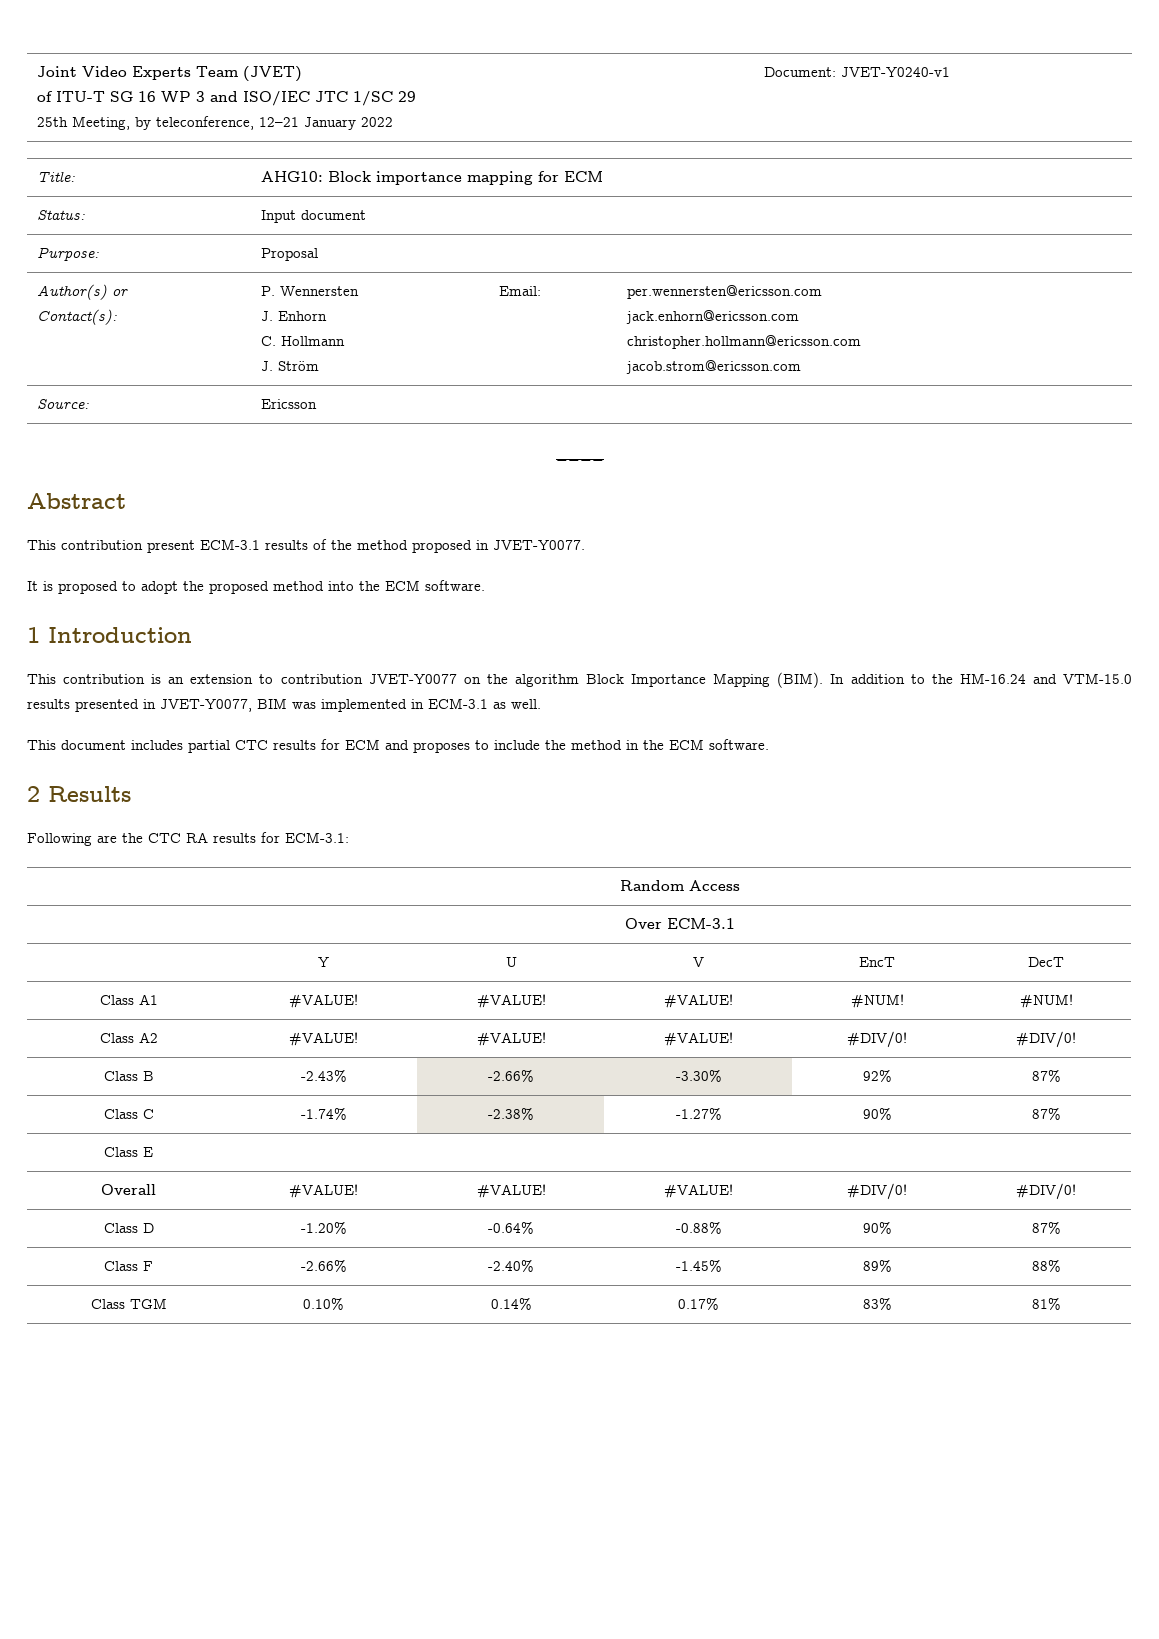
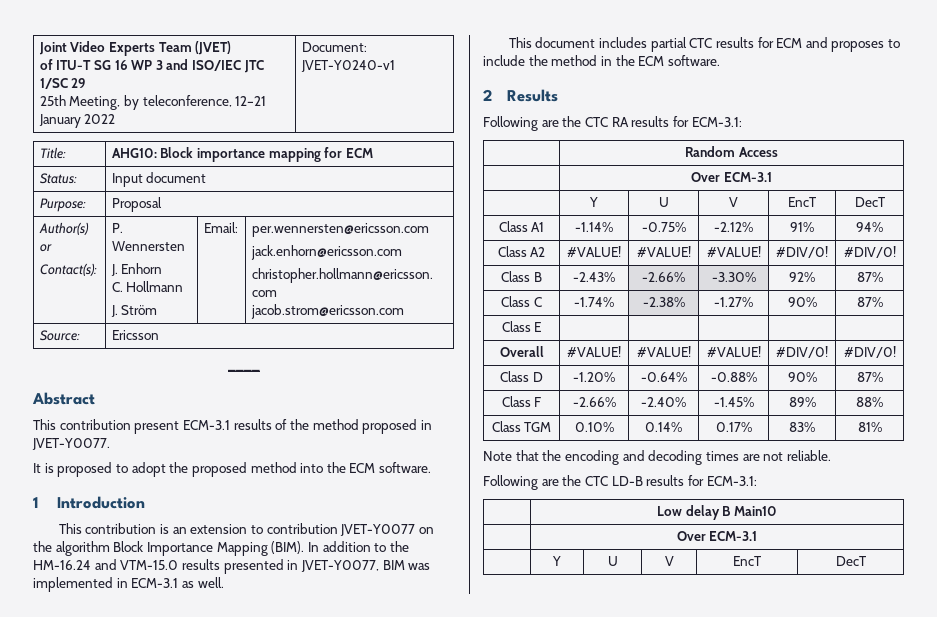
[289,994,358,1008] [476,994,546,1008] [664,994,733,1008] [850,994,904,1008] [1019,994,1073,1008] #VALUE! | #VALUE! | #VALUE! | #NUM! | #NUM! -> [575,222,613,232] [641,222,686,232] [714,222,753,232] [790,222,814,232] [856,222,883,232] -1.14% | -0.75% | -2.12% | 91% | 94%
(1061, 1303) none -> [483,450,831,465] [483,475,757,490] [657,505,777,520] [676,531,758,541] [552,556,561,566] [607,556,618,566] [664,556,674,566] [733,556,761,566] [835,556,866,566] // Note that the encoding and decoding times are not reliable. // Following are the CTC LD-B results for ECM-3.1: // | Low delay B Main10 // | Over ECM-3.1 // | Y | U | V | EncT | DecT

